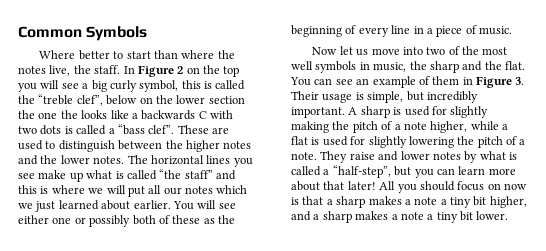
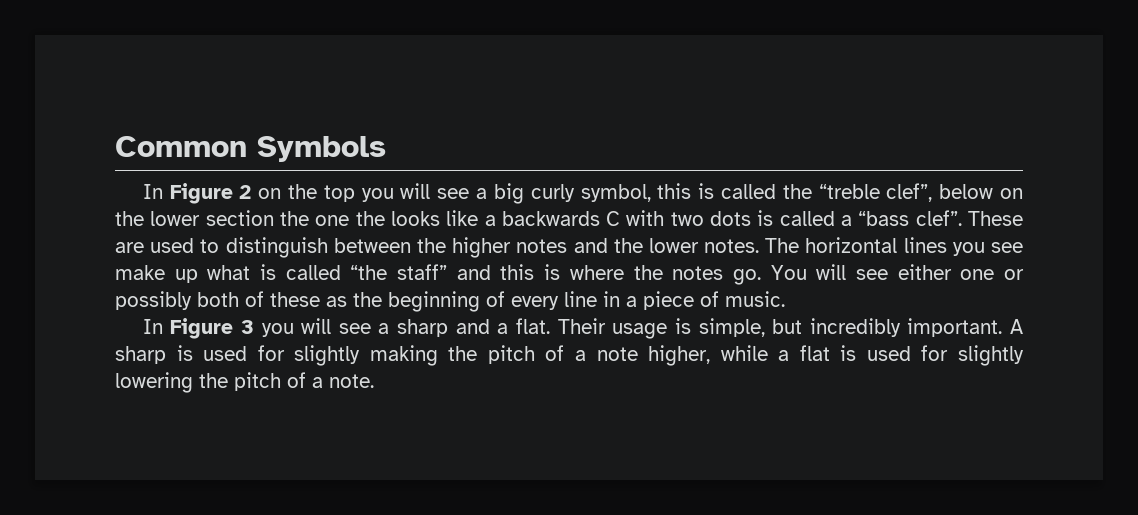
[39,50,235,60] [18,65,121,76] Where better to start than where the notes live, the staff. -> (386, 149) none
[88,185,248,197] [18,200,171,212] we will put all our notes which we just learned about earlier. -> [633,265,761,285] the notes go.
[312,46,508,56] [291,61,525,73] [290,76,525,88] Now let us move into two of the most well symbols in music, the sharp and the flat. You can see an example of them in Figure 3. -> [142,318,550,339] In Figure 3 you will see a sharp and a flat.
[320,151,517,163] [291,165,516,178] [291,181,527,193] [291,196,527,208] [291,211,509,223] They raise and lower notes by what is called a “half-step”, but you can learn more about that later! All you should focus on now is that a sharp makes a note a tiny bit higher, and a sharp makes a note a tiny bit lower. -> (374, 381) none

